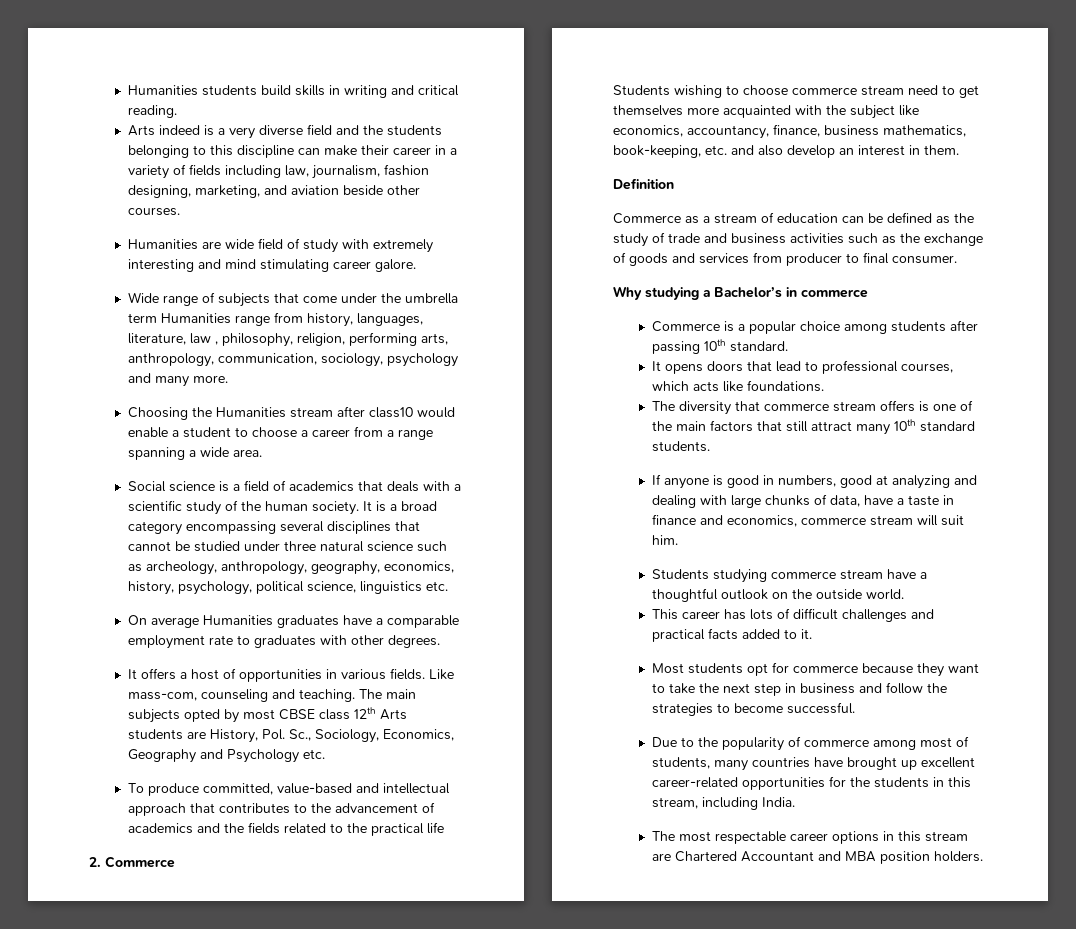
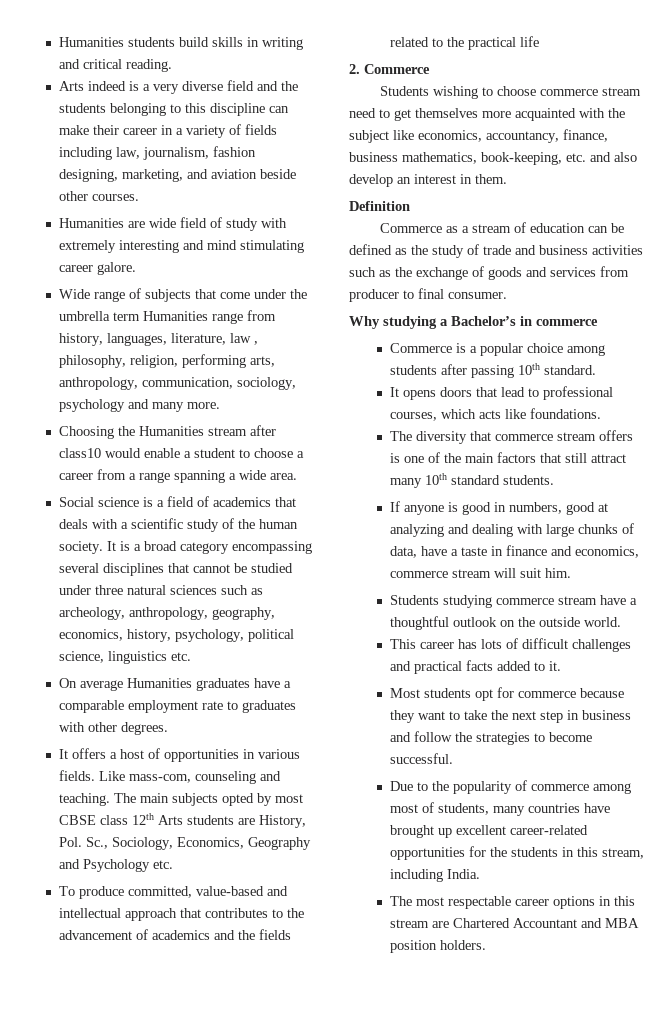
[366,541,413,552] science -> [169,585,217,595] sciences

